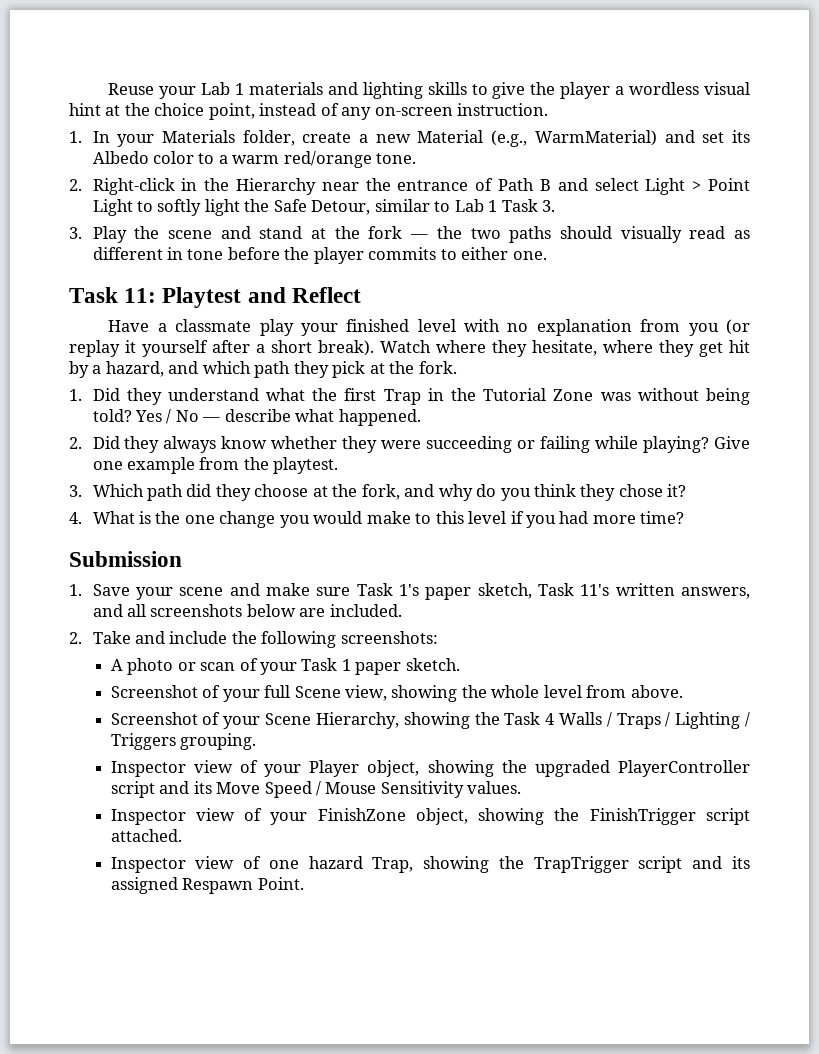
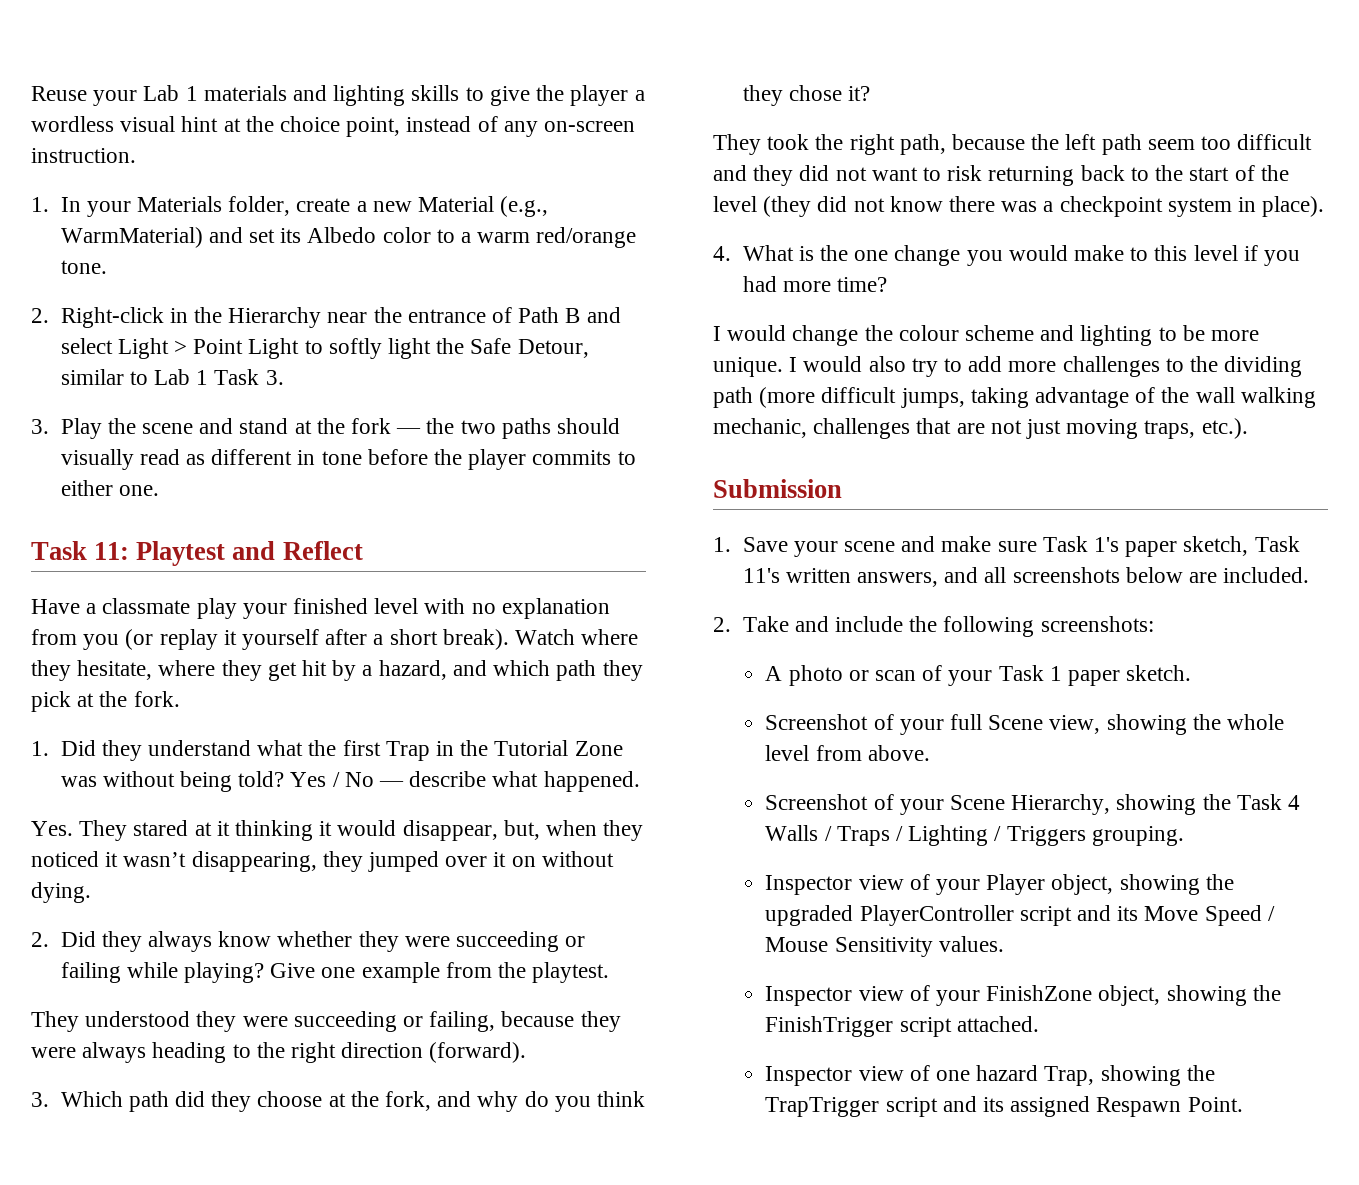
(421, 417) none -> [31,820,644,841] [31,851,614,872] [31,882,91,903] // Yes. They stared at it thinking it would disappear, but, when they noticed it wasn’t disappearing, they jumped over it on without dying.
(339, 465) none -> [31,1011,621,1032] [31,1042,527,1063] // They understood they were succeeding or failing, because they were always heading to the right direction (forward).
(687, 490) none -> [713,134,1313,155] [713,165,1289,186] [713,196,1325,217] // They took the right path, because the left path seem too difficult and they did not want to risk returning back to the start of the level (they did not know there was a checkpoint system in place).
(685, 517) none -> [713,325,1260,346] [713,356,1303,377] [713,387,1316,408] [713,418,1248,439] // I would change the colour scheme and lighting to be more unique. I would also try to add more challenges to the dividing path (more difficult jumps, taking advantage of the wall walking mechanic, challenges that are not just moving traps, etc.).

